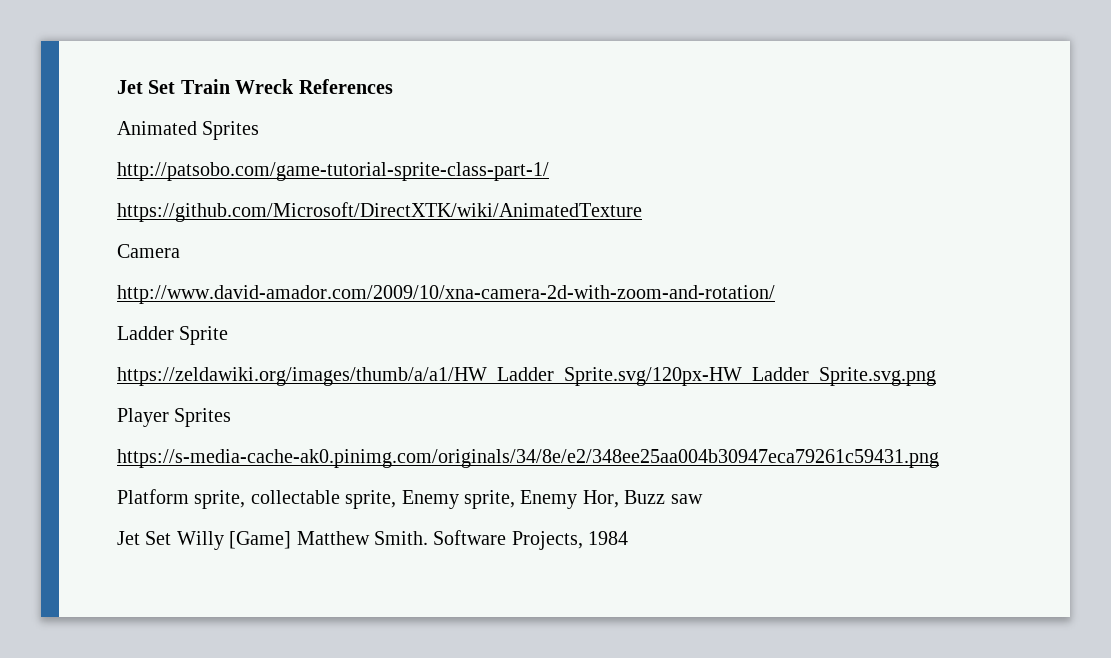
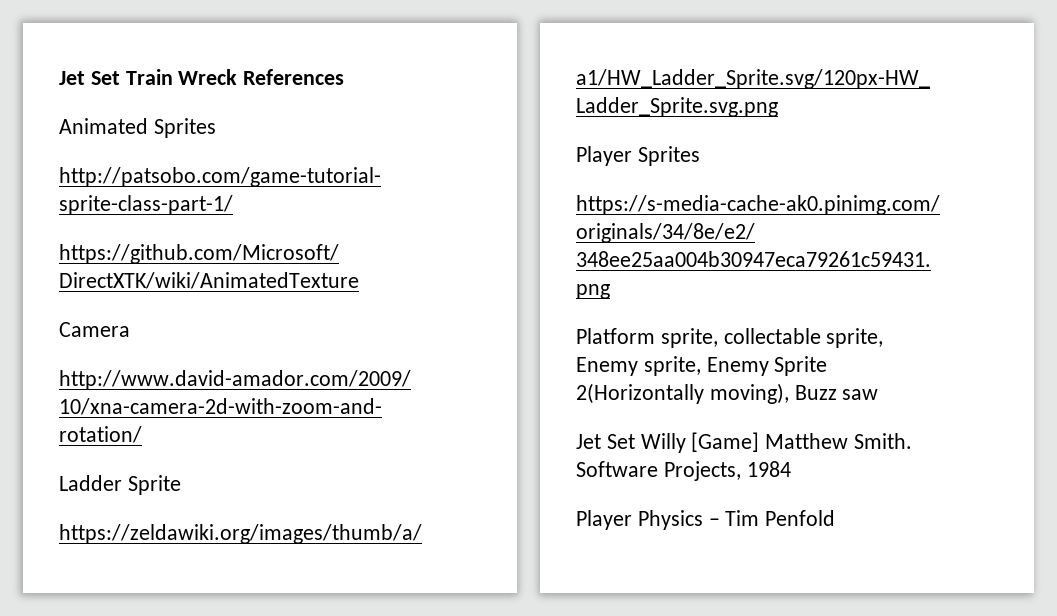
[582,490,619,508] Hor, -> [774,356,828,376] [576,383,789,404] Sprite 2(Horizontally moving),
(629, 538) none -> [576,510,836,530] // Player Physics – Tim Penfold

